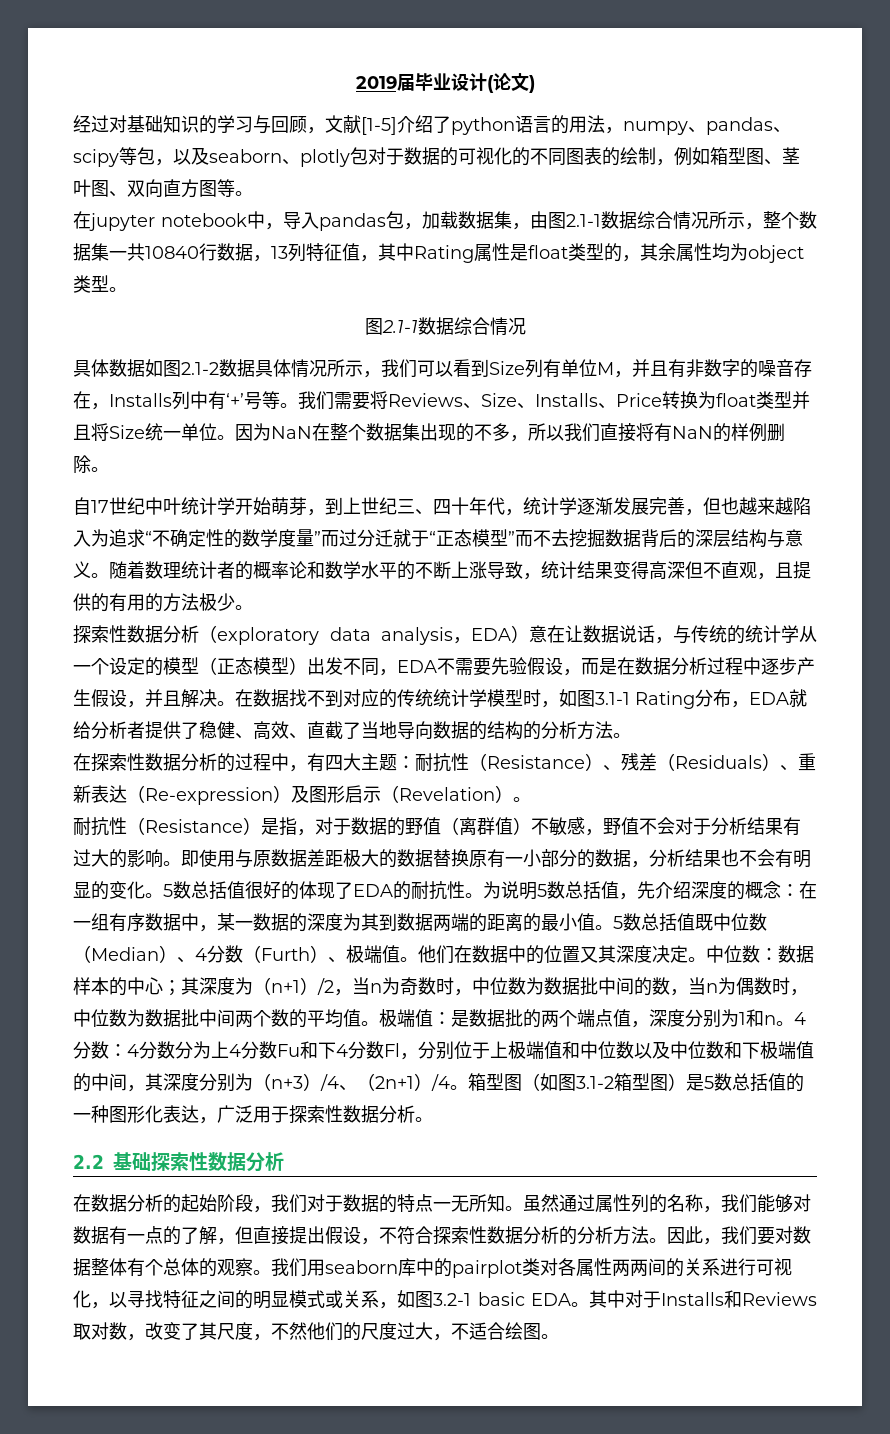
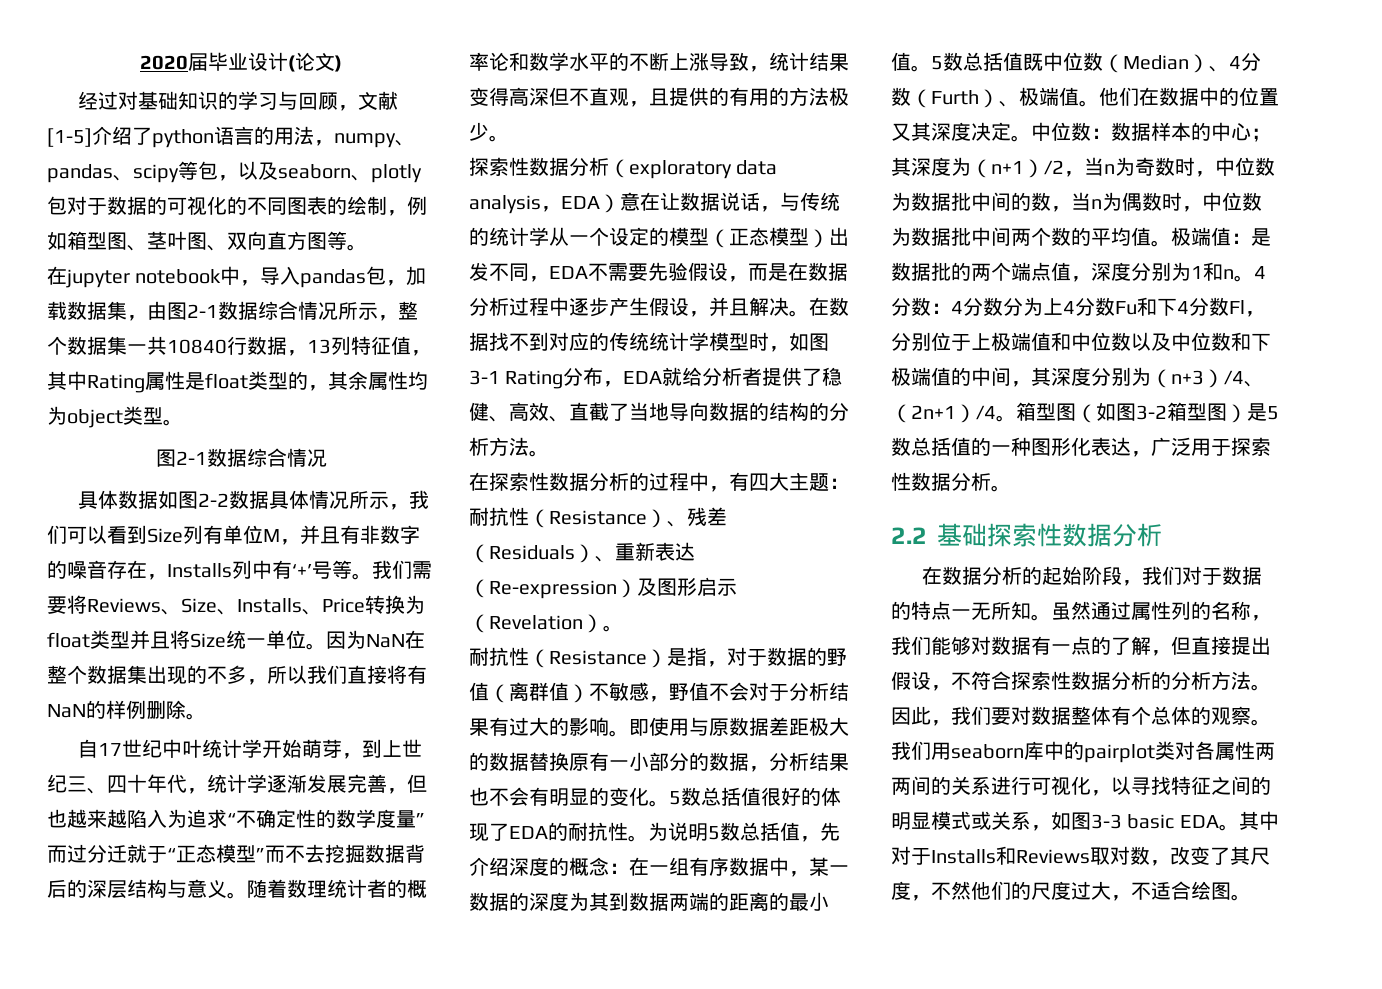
[355,76,397,89] 2019 -> [140,55,188,70] 2020
[566,214,601,227] 2.1-1 -> [187,304,218,318] 2-1
[381,320,418,333] 2.1-1 -> [175,451,207,465] 2-1
[181,362,219,375] 2.1-2 -> [197,493,229,507] 2-2
[595,692,630,705] 3.1-1 -> [469,370,500,385] 3-1
[576,1076,614,1089] 3.1-2 -> [1136,405,1167,420] 3-2
[433,1293,471,1306] 3.2-1 -> [1091,814,1122,829] 3-3

